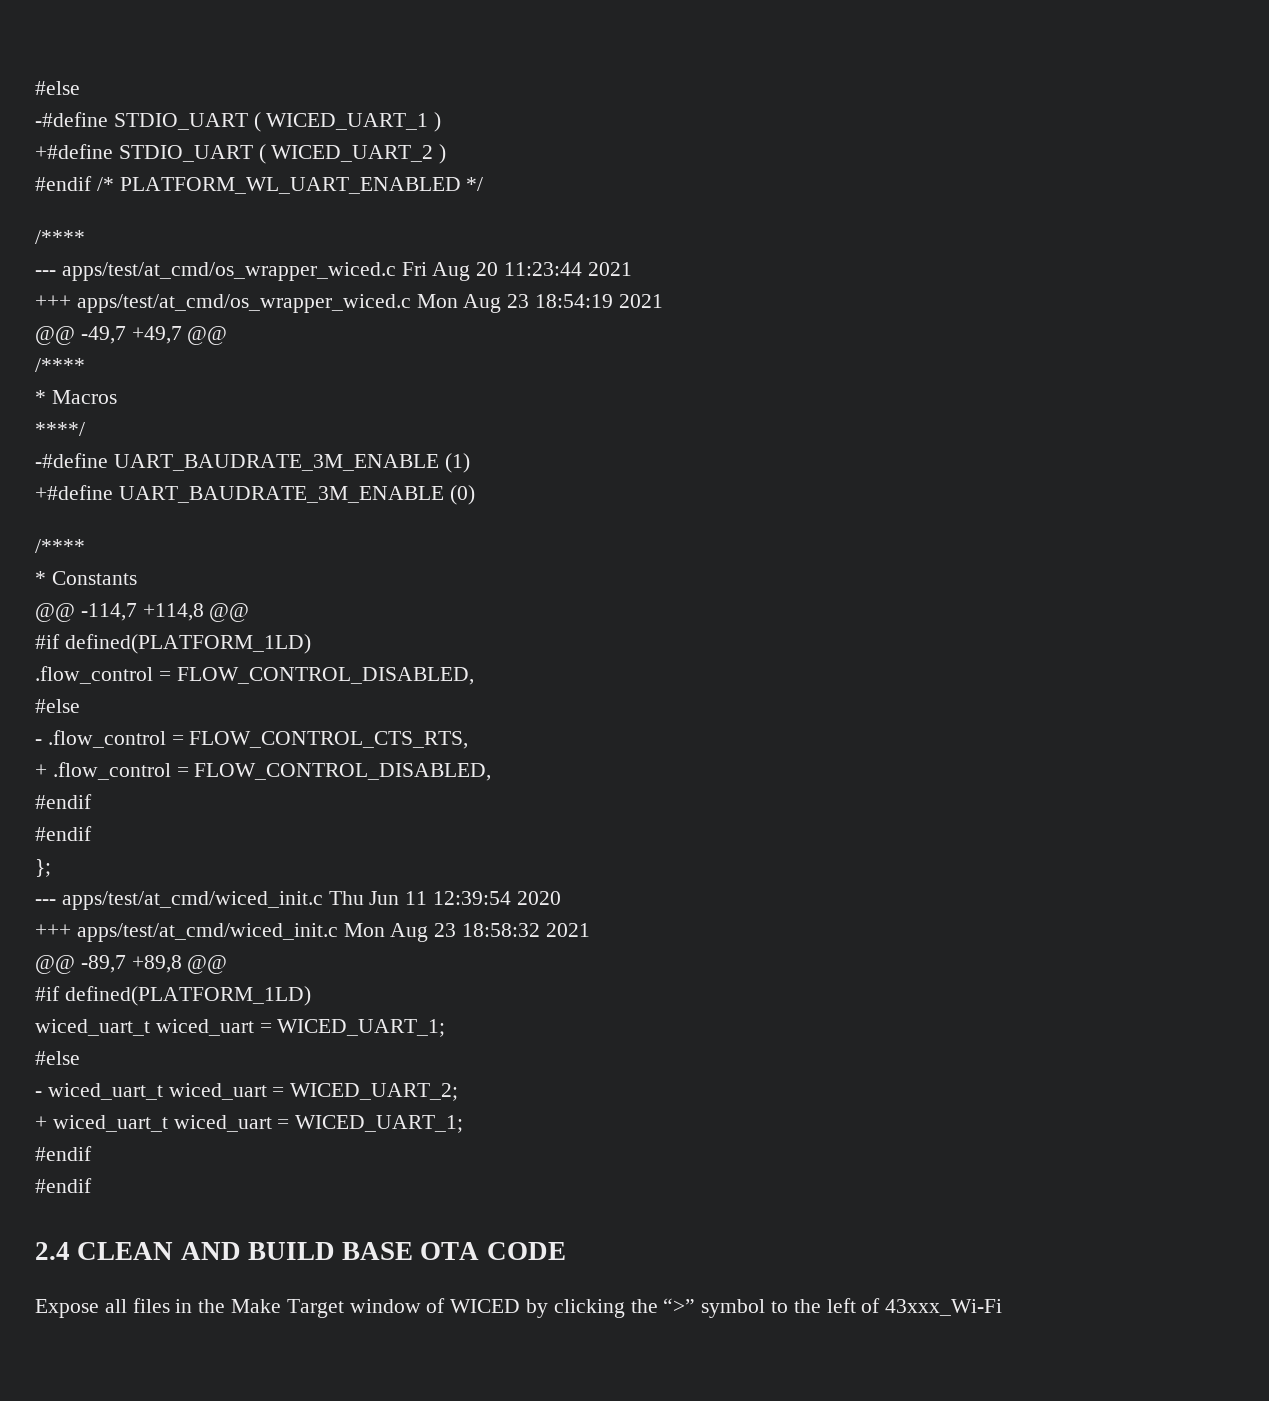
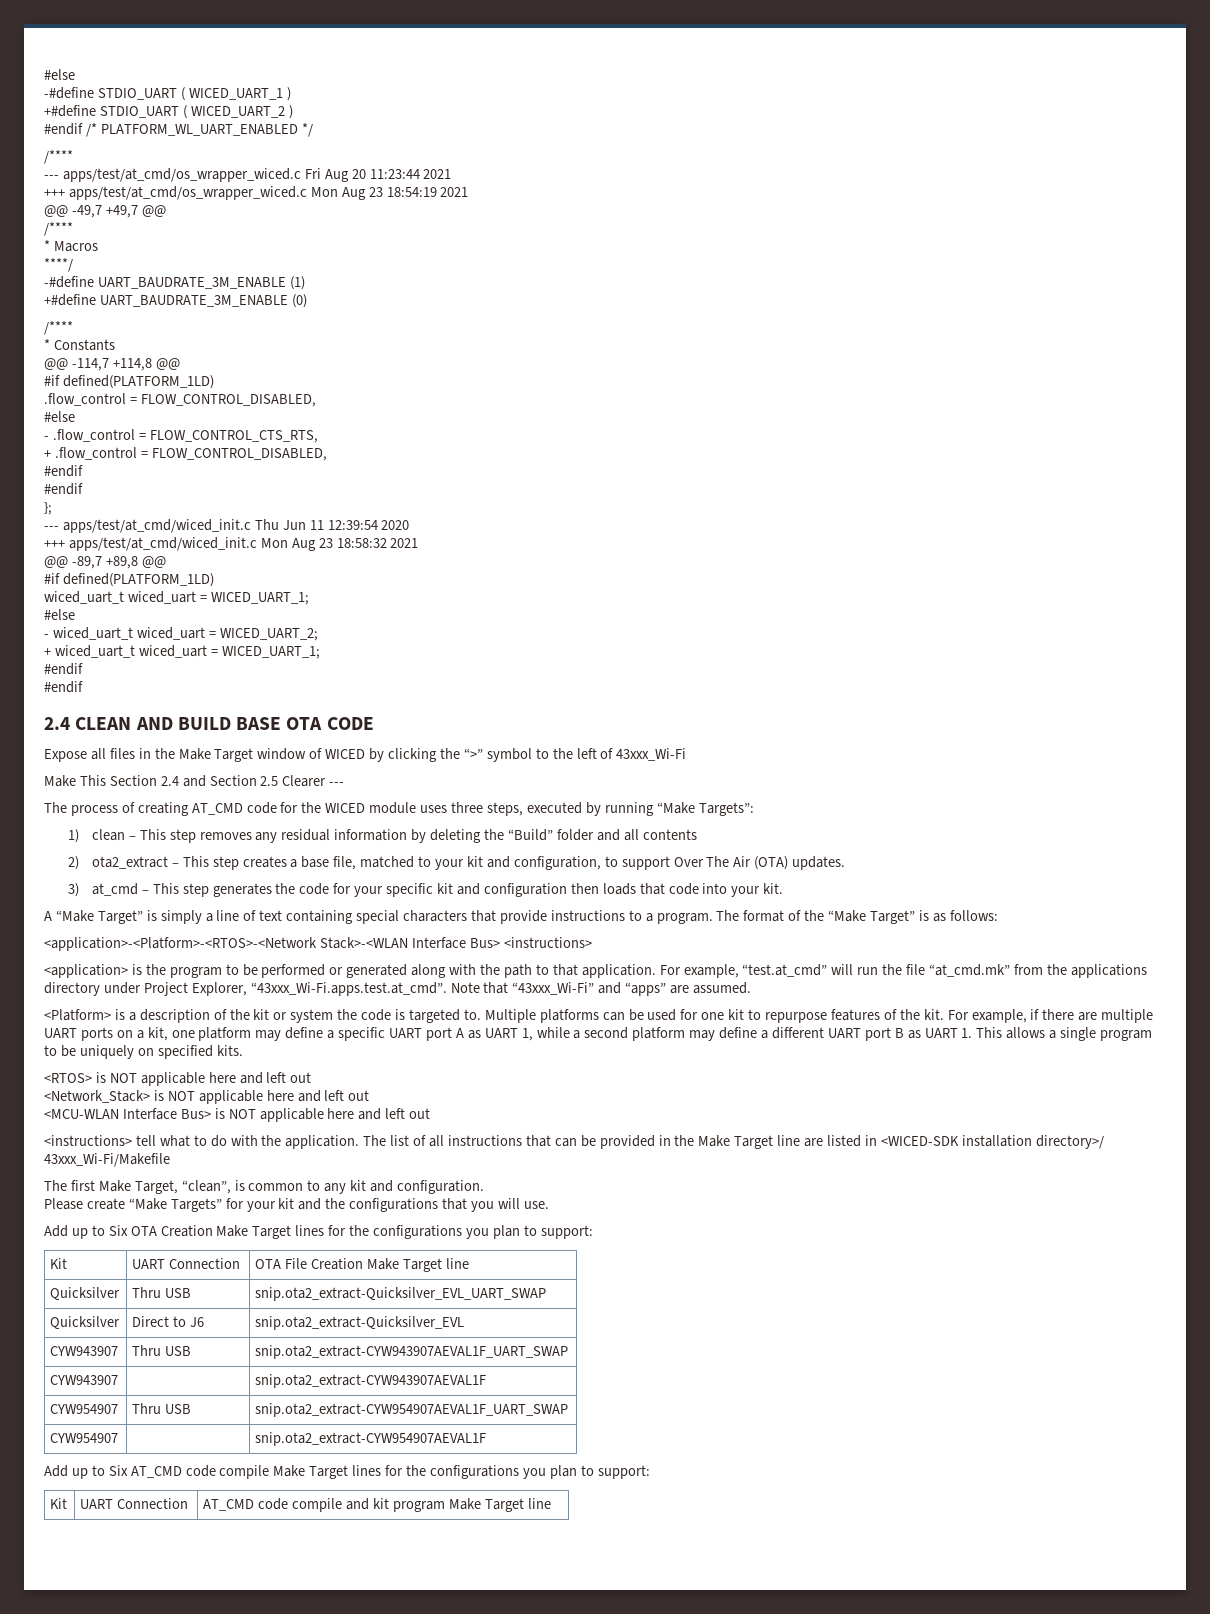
(1003, 1307) none -> [44,775,345,787] [44,802,754,816] [67,829,697,843] [67,856,846,870] [67,883,784,897] [44,910,998,924] [44,937,592,951] [44,964,1147,978] [44,982,752,996] [44,1009,1154,1023] [44,1027,1153,1041] [44,1045,243,1059] [44,1072,312,1086] [44,1090,370,1104] [44,1108,431,1122] [44,1135,1104,1149] [44,1153,170,1167] [44,1180,485,1194] [44,1198,549,1212] [44,1225,593,1239] [50,1258,68,1269] [132,1258,241,1269] [255,1258,469,1272] [50,1287,121,1301] [132,1287,192,1298] [255,1287,547,1301] [50,1316,121,1330] [132,1316,205,1327] [255,1316,465,1330] [50,1346,119,1356] [132,1345,192,1356] [255,1345,569,1359] [50,1375,119,1385] [255,1374,487,1388] [50,1404,119,1414] [132,1403,192,1414] [255,1403,569,1417] [50,1433,119,1443] [255,1432,487,1446] [44,1465,650,1479] [50,1498,68,1509] [80,1498,189,1509] [203,1498,551,1512] // Make This Section 2.4 and Section 2.5 Clearer --- // The process of creating AT_CMD code for the WICED module uses three steps, executed by running “Make Targets”: // 1) clean – This step removes any residual information by deleting the “Build” folder and all contents // 2) ota2_extract – This step creates a base file, matched to your kit and configuration, to support Over The Air (OTA) updates. // 3) at_cmd – This step generates the code for your specific kit and configuration then loads that code into your kit. // A “Make Target” is simply a line of text containing special characters that provide instructions to a program. The format of the “Make Target” is as follows: // <application>-<Platform>-<RTOS>-<Network Stack>-<WLAN Interface Bus> <instructions> // <application> is the program to be performed or generated along with the path to that application. For example, “test.at_cmd” will run the file “at_cmd.mk” from the applications directory under Project Explorer, “43xxx_Wi-Fi.apps.test.at_cmd”. Note that “43xxx_Wi-Fi” and “apps” are assumed. // <Platform> is a description of the kit or system the code is targeted to. Multiple platforms can be used for one kit to repurpose features of the kit. For example, if there are multiple UART ports on a kit, one platform may define a specific UART port A as UART 1, while a second platform may define a different UART port B as UART 1. This allows a single program to be uniquely on specified kits. // <RTOS> is NOT applicable here and left out // <Network_Stack> is NOT applicable here and left out // <MCU-WLAN Interface Bus> is NOT applicable here and left out // <instructions> tell what to do with the application. The list of all instructions that can be provided in the Make Target line are listed in <WICED-SDK installation directory>/ 43xxx_Wi-Fi/Makefile // The first Make Target, “clean”, is common to any kit and configuration. // Please create “Make Targets” for your kit and the configurations that you will use. // Add up to Six OTA Creation Make Target lines for the configurations you plan to support: // Kit | UART Connection | OTA File Creation Make Target line // Quicksilver | Thru USB | snip.ota2_extract-Quicksilver_EVL_UART_SWAP // Quicksilver | Direct to J6 | snip.ota2_extract-Quicksilver_EVL // CYW943907 | Thru USB | snip.ota2_extract-CYW943907AEVAL1F_UART_SWAP // CYW943907 | | snip.ota2_extract-CYW943907AEVAL1F // CYW954907 | Thru USB | snip.ota2_extract-CYW954907AEVAL1F_UART_SWAP // CYW954907 | | snip.ota2_extract-CYW954907AEVAL1F // Add up to Six AT_CMD code compile Make Target lines for the configurations you plan to support: // Kit | UART Connection | AT_CMD code compile and kit program Make Target line

